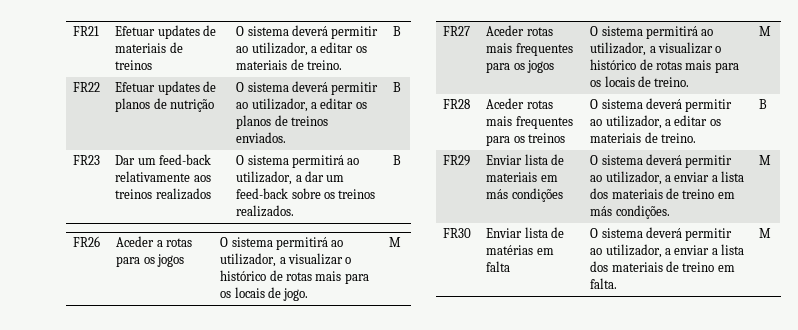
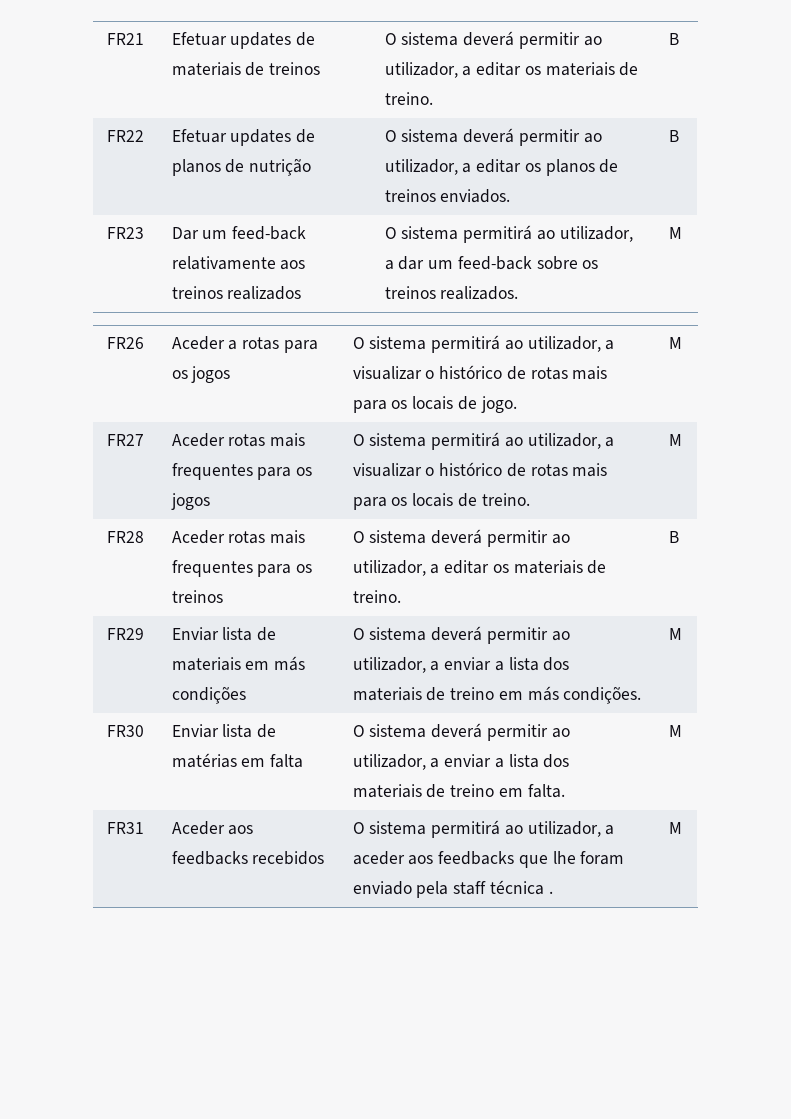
[393,155,402,165] B -> [668,227,682,239] M
(772, 233) none -> [106,822,144,834] [171,821,254,835] [171,851,325,865] [352,820,615,838] [352,851,625,868] [352,880,553,898] [668,822,682,834] // FR31 | Aceder aos feedbacks recebidos | O sistema permitirá ao utilizador, a aceder aos feedbacks que lhe foram enviado pela staff técnica . | M

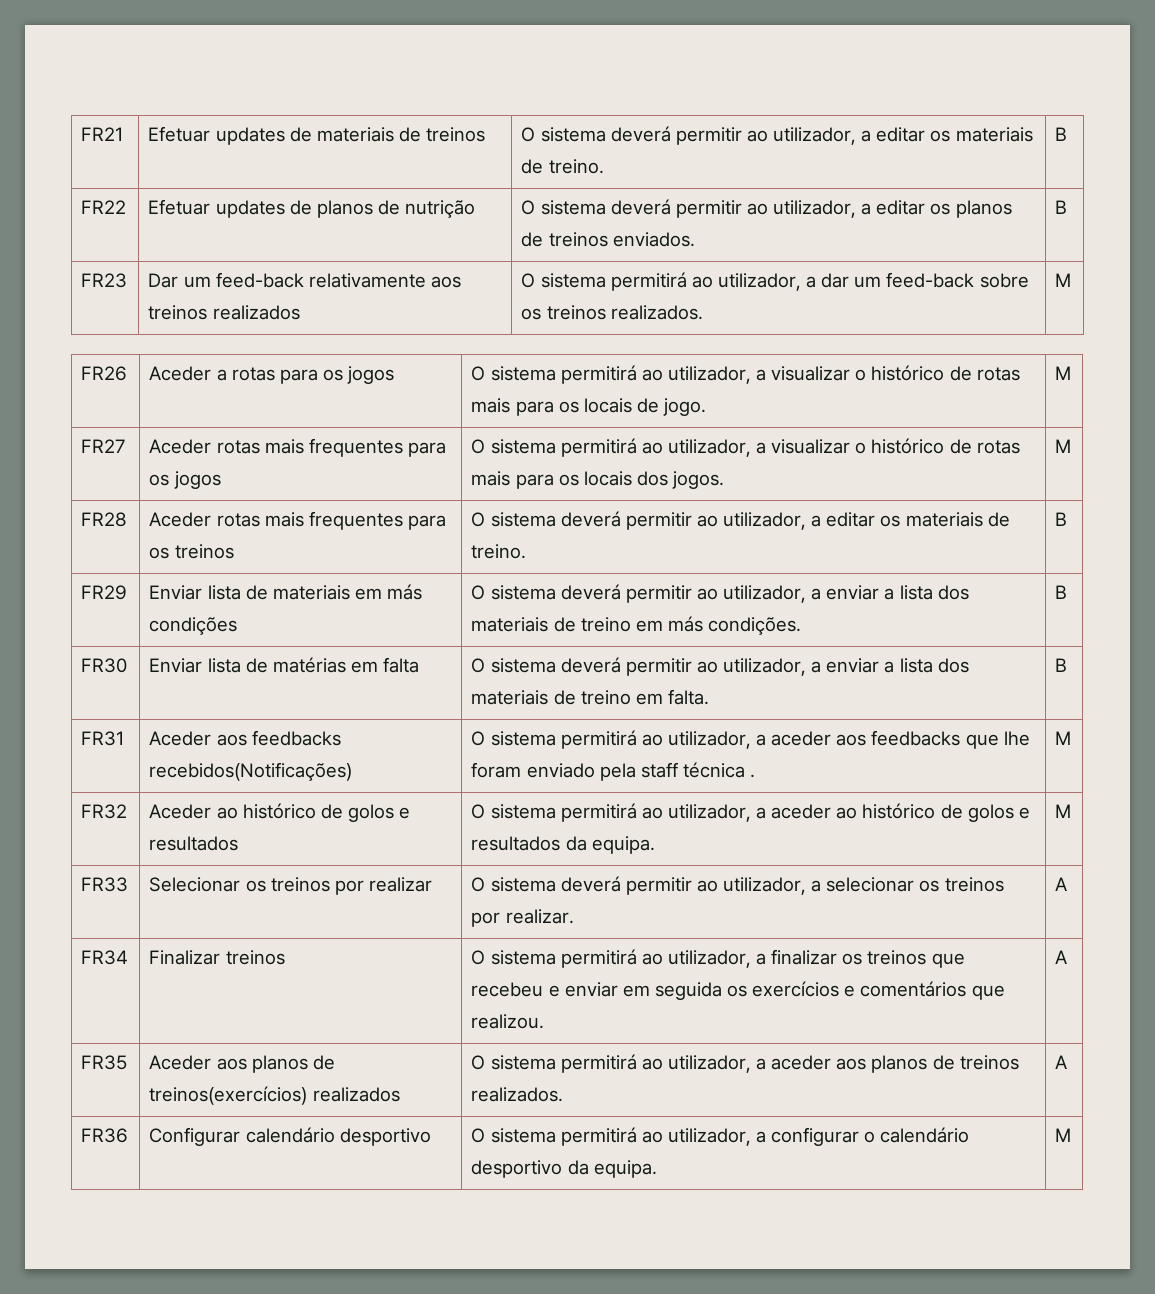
[457,493,530,507] de treino. -> [636,471,725,489] dos jogos.
[668,628,682,640] M -> [1055,585,1068,599] B
[668,725,682,737] M -> [1055,658,1068,672] B
[252,851,325,865] recebidos -> [149,762,353,781] recebidos(Notificações)
(682, 828) none -> [81,804,128,819] [149,803,411,822] [149,836,239,851] [471,803,1030,822] [471,836,655,854] [1055,804,1072,818] [81,877,129,892] [149,877,432,895] [471,876,1004,895] [471,909,574,927] [1055,877,1068,891] [81,950,129,965] [149,950,285,965] [471,949,965,968] [471,981,1005,1000] [471,1014,545,1029] [1055,950,1068,964] [81,1055,128,1070] [149,1055,335,1073] [149,1086,400,1105] [471,1054,1019,1073] [471,1087,564,1102] [1055,1055,1068,1069] [81,1128,129,1143] [149,1127,431,1146] [471,1127,970,1146] [471,1160,657,1178] [1055,1128,1072,1142] // FR32 | Aceder ao histórico de golos e resultados | O sistema permitirá ao utilizador, a aceder ao histórico de golos e resultados da equipa. | M // FR33 | Selecionar os treinos por realizar | O sistema deverá permitir ao utilizador, a selecionar os treinos por realizar. | A // FR34 | Finalizar treinos | O sistema permitirá ao utilizador, a finalizar os treinos que recebeu e enviar em seguida os exercícios e comentários que realizou. | A // FR35 | Aceder aos planos de treinos(exercícios) realizados | O sistema permitirá ao utilizador, a aceder aos planos de treinos realizados. | A // FR36 | Configurar calendário desportivo | O sistema permitirá ao utilizador, a configurar o calendário desportivo da equipa. | M

